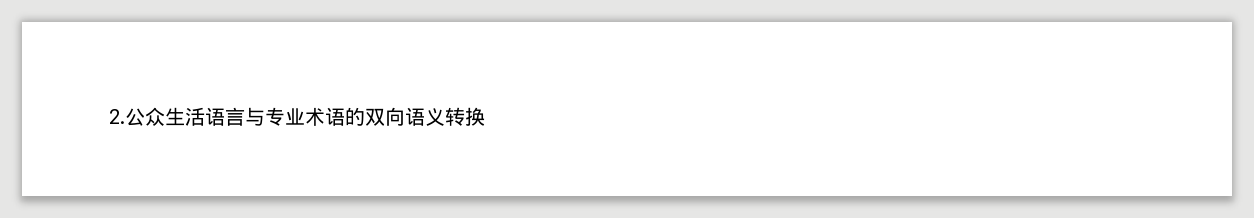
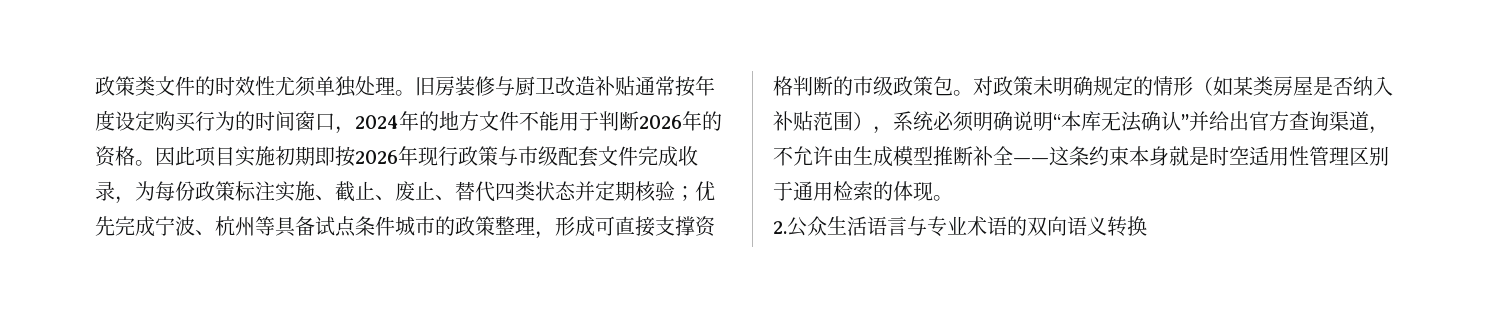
(109, 116) none -> [95,76,715,97] [95,110,722,134] [95,146,698,167] [95,181,715,204] [95,216,716,239] [773,76,1393,96] [773,111,1389,134] [773,146,1389,167] [773,181,953,201] 政策类文件的时效性尤须单独处理。旧房装修与厨卫改造补贴通常按年度设定购买行为的时间窗口，2024年的地方文件不能用于判断2026年的资格。因此项目实施初期即按2026年现行政策与市级配套文件完成收录，为每份政策标注实施、截止、废止、替代四类状态并定期核验；优先完成宁波、杭州等具备试点条件城市的政策整理，形成可直接支撑资格判断的市级政策包。对政策未明确规定的情形（如某类房屋是否纳入补贴范围），系统必须明确说明“本库无法确认”并给出官方查询渠道，不允许由生成模型推断补全——这条约束本身就是时空适用性管理区别于通用检索的体现。 //

